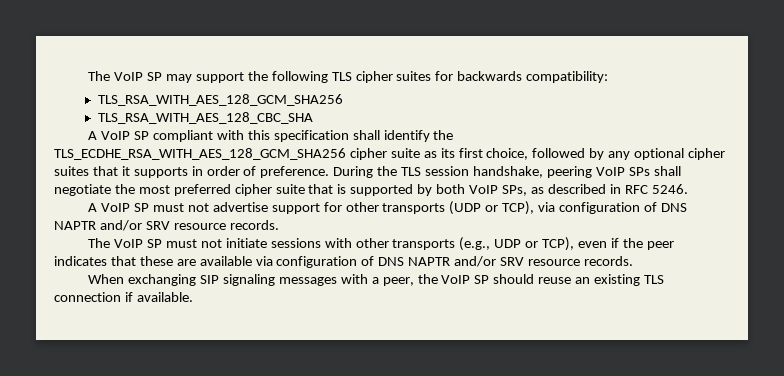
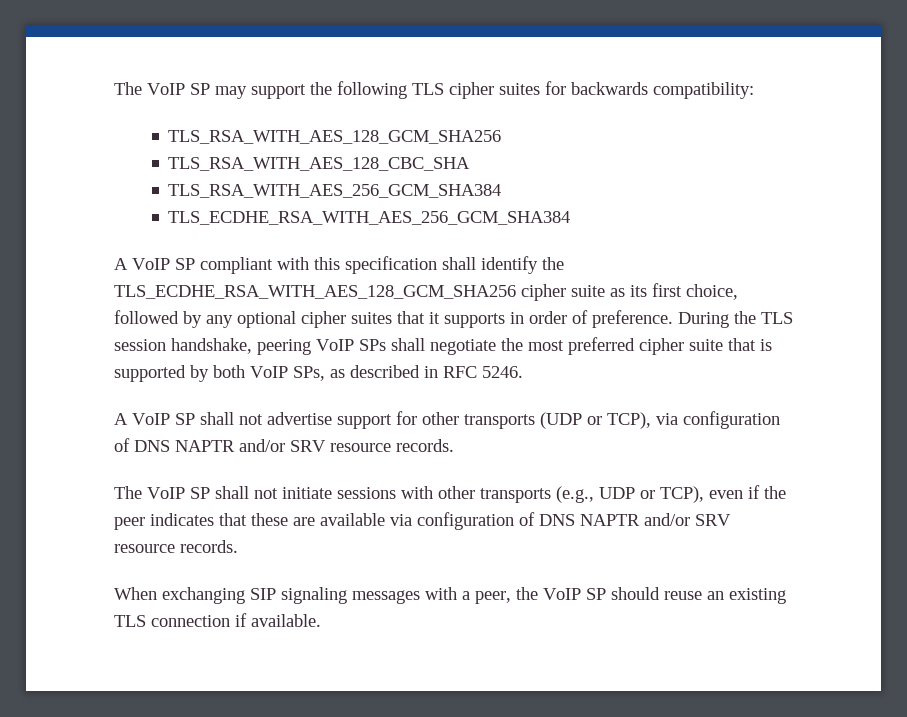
(314, 118) none -> [168,184,502,198] [168,211,571,225] // TLS_RSA_WITH_AES_256_GCM_SHA384 // TLS_ECDHE_RSA_WITH_AES_256_GCM_SHA384
[152,203,184,212] must -> [200,412,234,425] shall
[165,239,197,248] must -> [215,486,249,499] shall

